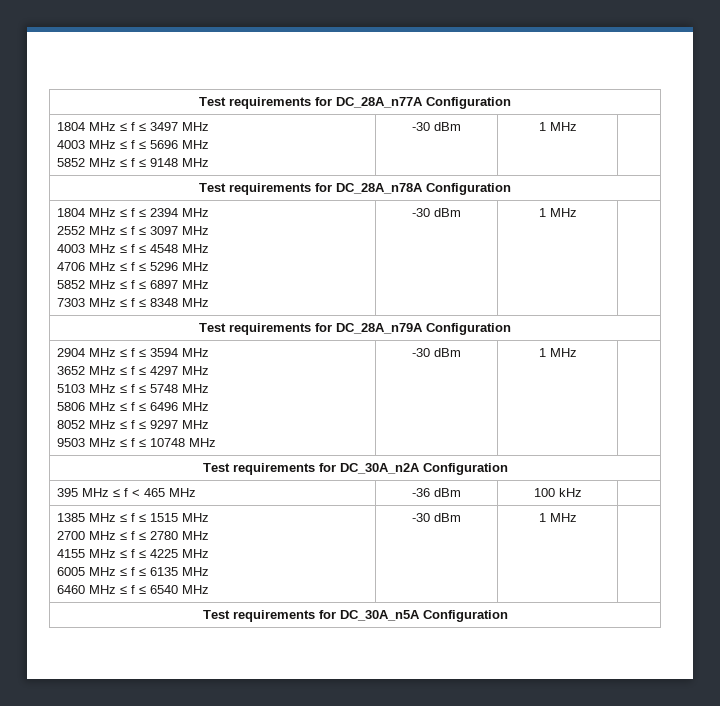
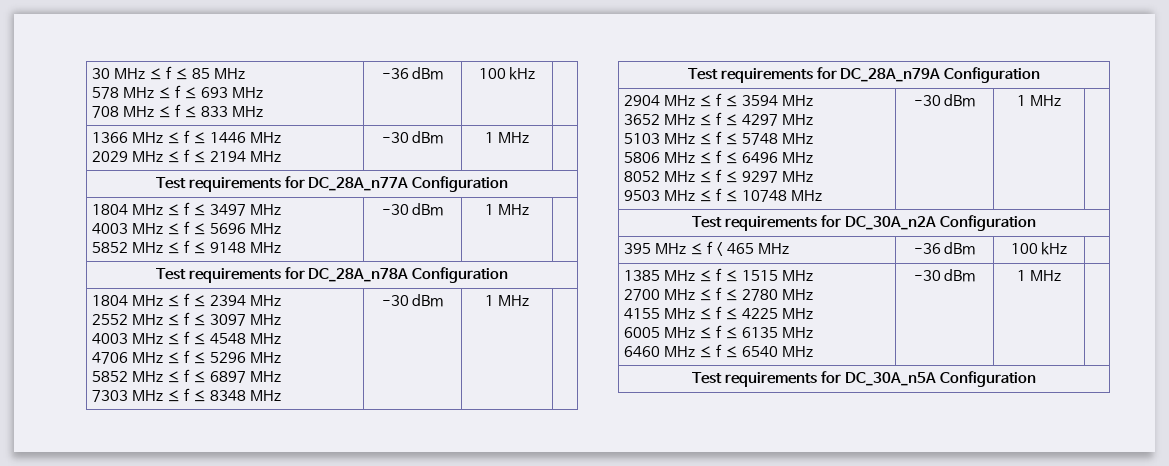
(198, 101) none -> [92,66,245,80] [92,85,263,99] [92,104,263,118] [381,67,444,80] [478,67,536,80] [92,130,281,144] [92,149,281,163] [381,131,444,144] [485,132,529,143] 30 MHz ≤ f ≤ 85 MHz // 578 MHz ≤ f ≤ 693 MHz // 708 MHz ≤ f ≤ 833 MHz | -36 dBm | 100 kHz | // 1366 MHz ≤ f ≤ 1446 MHz // 2029 MHz ≤ f ≤ 2194 MHz | -30 dBm | 1 MHz | //

